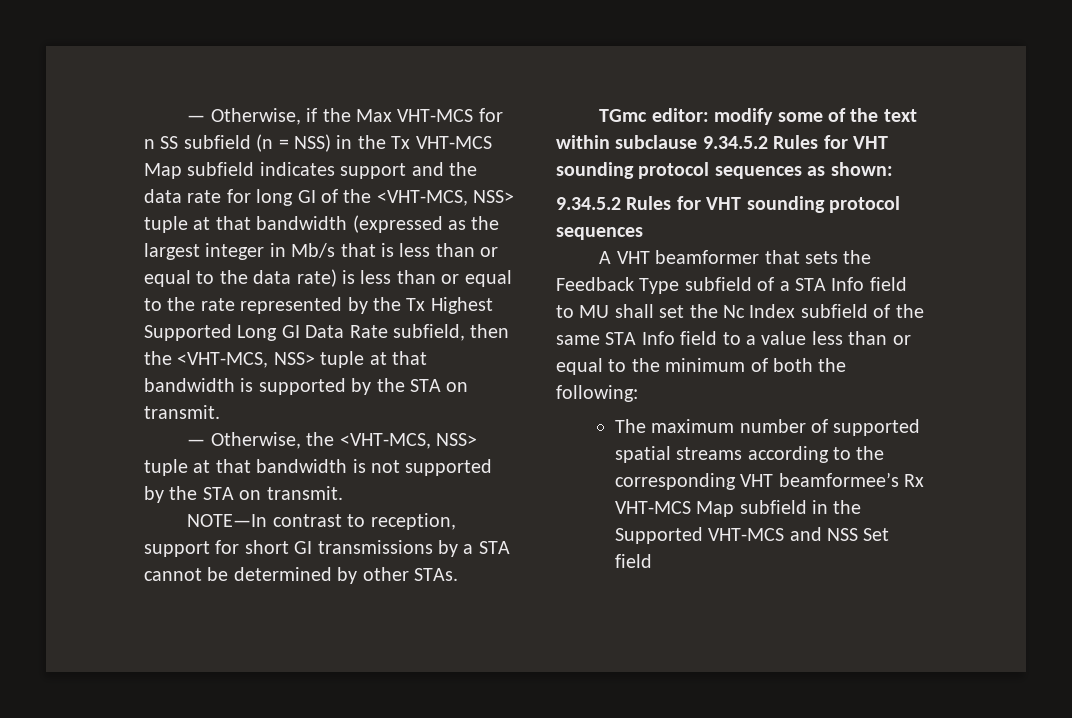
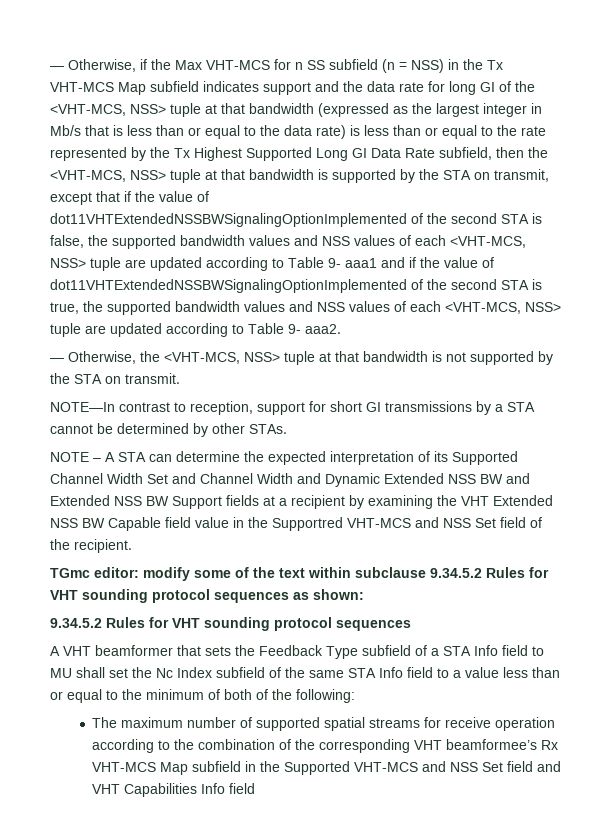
[144,405,220,419] transmit. -> [494,169,549,182] [50,191,209,205] [50,213,542,227] [50,235,526,249] [50,257,494,271] [50,279,542,293] [50,301,561,315] [50,323,341,337] transmit, except that if the value of dot11VHTExtendedNSSBWSignalingOptionImplemented of the second STA is false, the supported bandwidth values and NSS values of each <VHT-MCS, NSS> tuple are updated according to Table 9- aaa1 and if the value of dot11VHTExtendedNSSBWSignalingOptionImplemented of the second STA is true, the supported bandwidth values and NSS values of each <VHT-MCS, NSS> tuple are updated according to Table 9- aaa2.
(458, 574) none -> [50,451,518,465] [50,473,530,487] [50,495,553,509] [50,517,542,531] [50,539,132,553] // NOTE – A STA can determine the expected interpretation of its Supported Channel Width Set and Channel Width and Dynamic Extended NSS BW and Extended NSS BW Support fields at a recipient by examining the VHT Extended NSS BW Capable field value in the Supportred VHT-MCS and NSS Set field of the recipient.
(813, 365) none -> [256,689,268,700] of
[747,446,851,463] according to -> [424,717,556,731] [92,739,292,753] for receive operation according to the combination of
(652, 561) none -> [537,761,562,772] [92,783,256,797] and VHT Capabilities Info field

